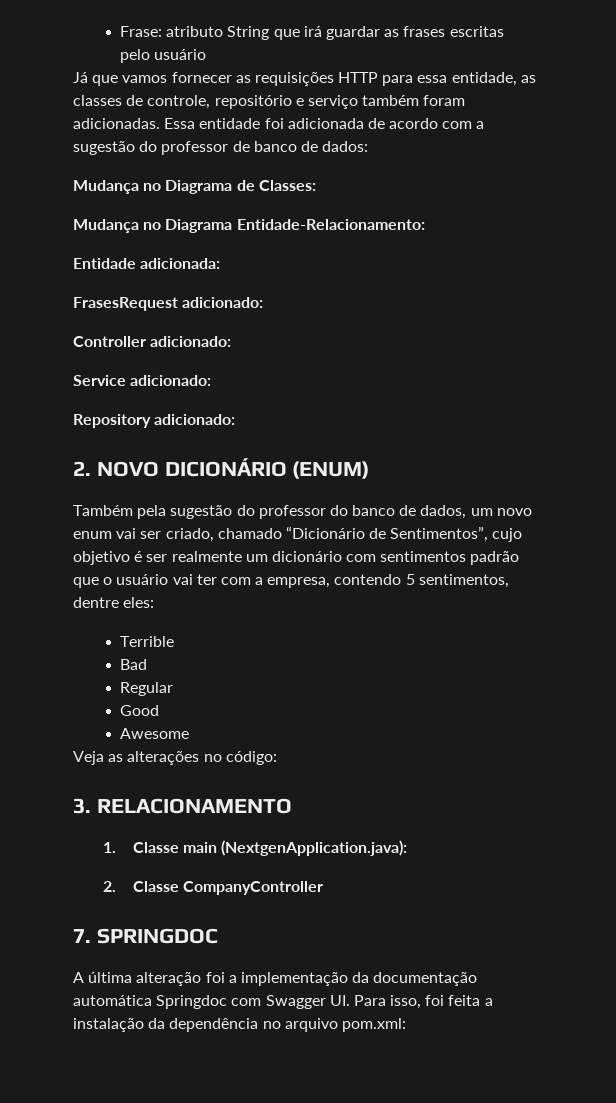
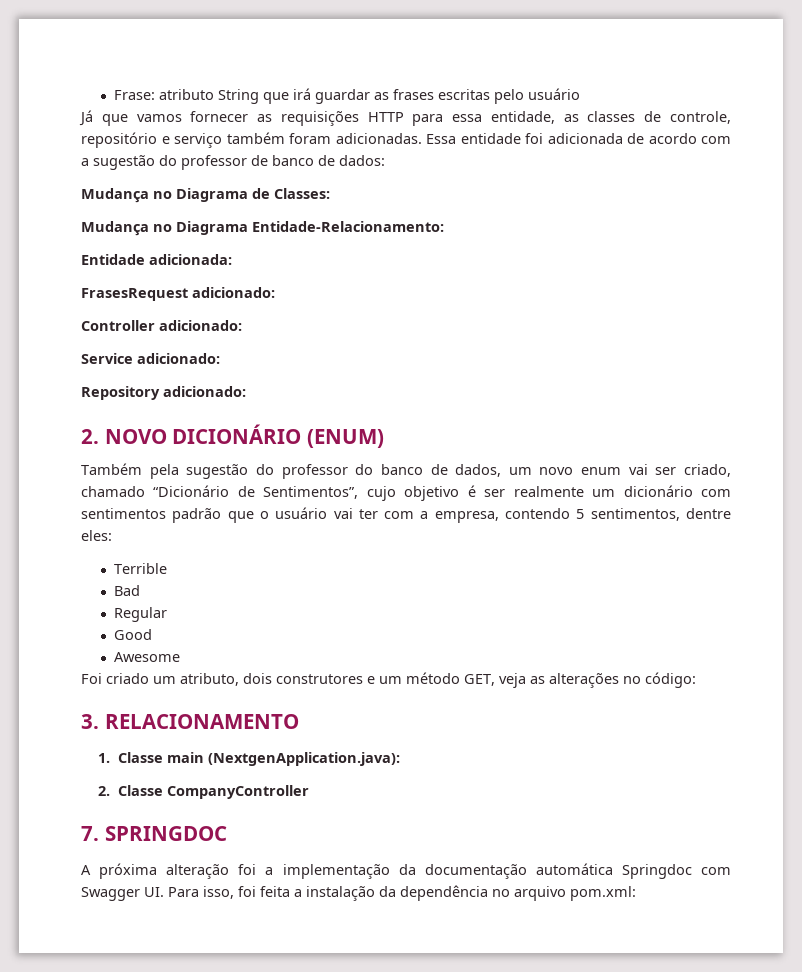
[73,751,104,765] Veja -> [81,672,526,688] Foi criado um atributo, dois construtores e um método GET, veja
[88,972,133,983] última -> [99,863,158,879] próxima

